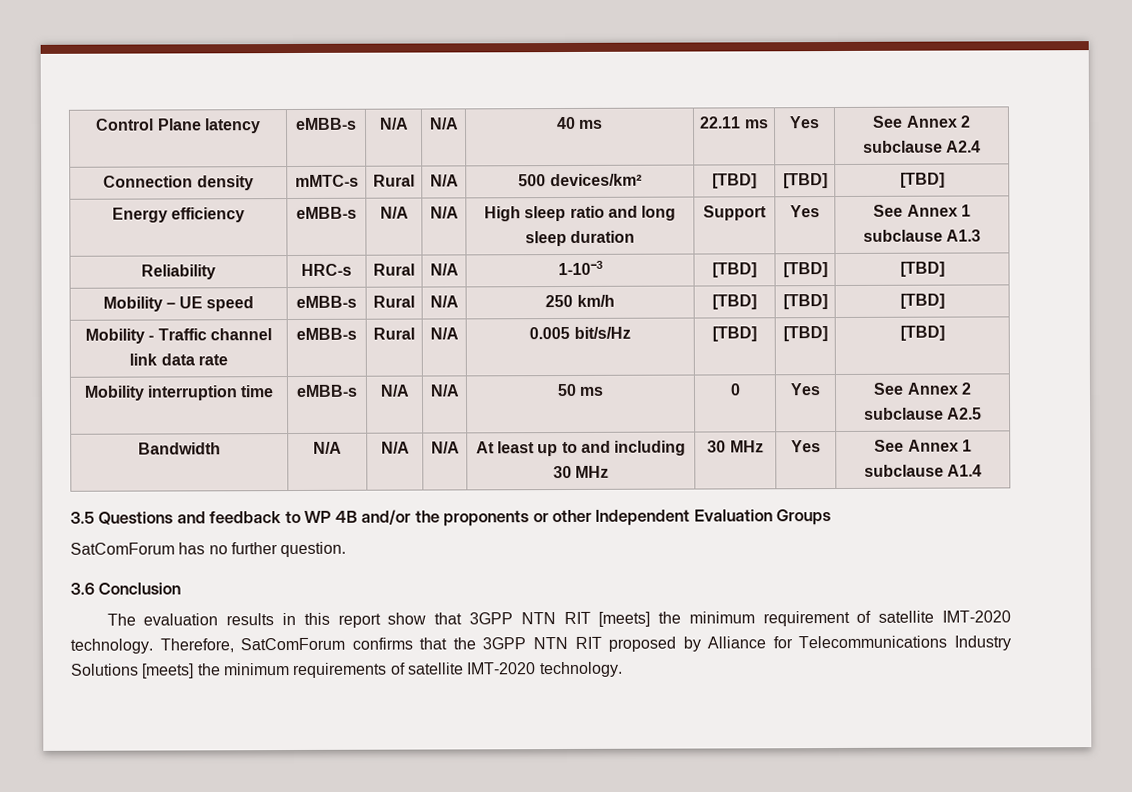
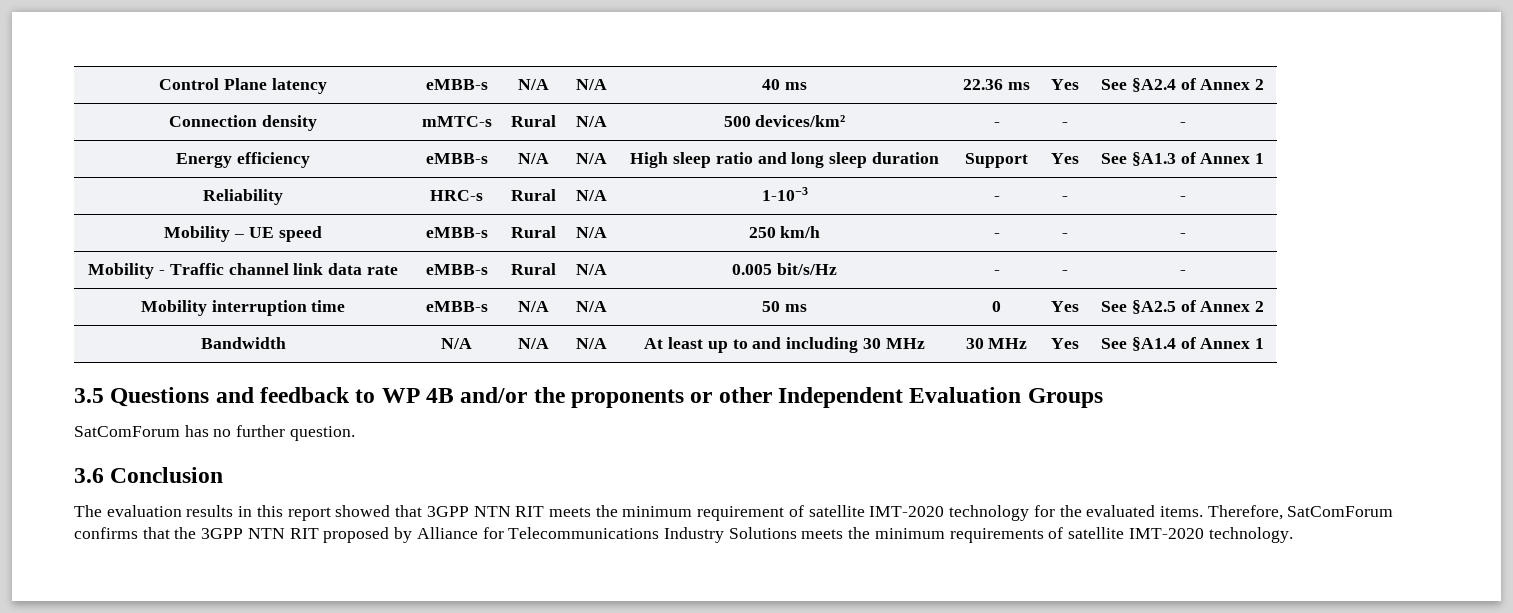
[699,116,742,129] 22.11 -> [963,79,1004,90] 22.36
[905,115,971,128] [862,140,982,153] Annex 2 subclause A2.4 -> [1131,78,1264,92] §A2.4 of Annex 2
[712,173,757,189] [782,173,828,189] [899,172,945,188] [TBD] | [TBD] | [TBD] -> [993,122,1000,127] [1061,122,1068,127] [1179,122,1186,127] - | - | -
[906,204,971,217] [862,229,982,242] Annex 1 subclause A1.3 -> [1131,152,1264,166] §A1.3 of Annex 1
[712,262,757,278] [782,262,828,278] [899,261,945,277] [TBD] | [TBD] | [TBD] -> [993,196,1000,201] [1061,196,1068,201] [1179,196,1186,201] - | - | -
[712,294,757,310] [782,294,828,310] [899,293,945,309] [TBD] | [TBD] | [TBD] -> [993,233,1000,238] [1061,233,1068,238] [1179,233,1186,238] - | - | -
[712,326,757,342] [782,326,828,342] [899,325,945,341] [TBD] | [TBD] | [TBD] -> [993,270,1000,275] [1061,270,1068,275] [1179,270,1186,275] - | - | -
[906,382,971,395] [863,407,983,420] Annex 2 subclause A2.5 -> [1131,300,1264,314] §A2.5 of Annex 2
[907,439,972,452] [863,464,983,477] Annex 1 subclause A1.4 -> [1131,337,1264,351] §A1.4 of Annex 1
[387,612,427,625] show -> [335,505,391,517] showed
[598,611,651,627] [meets] -> [548,507,591,517] meets
[70,638,153,654] technology. -> [949,505,1203,521] technology for the evaluated items.
[141,663,195,679] [meets] -> [801,529,844,539] meets

